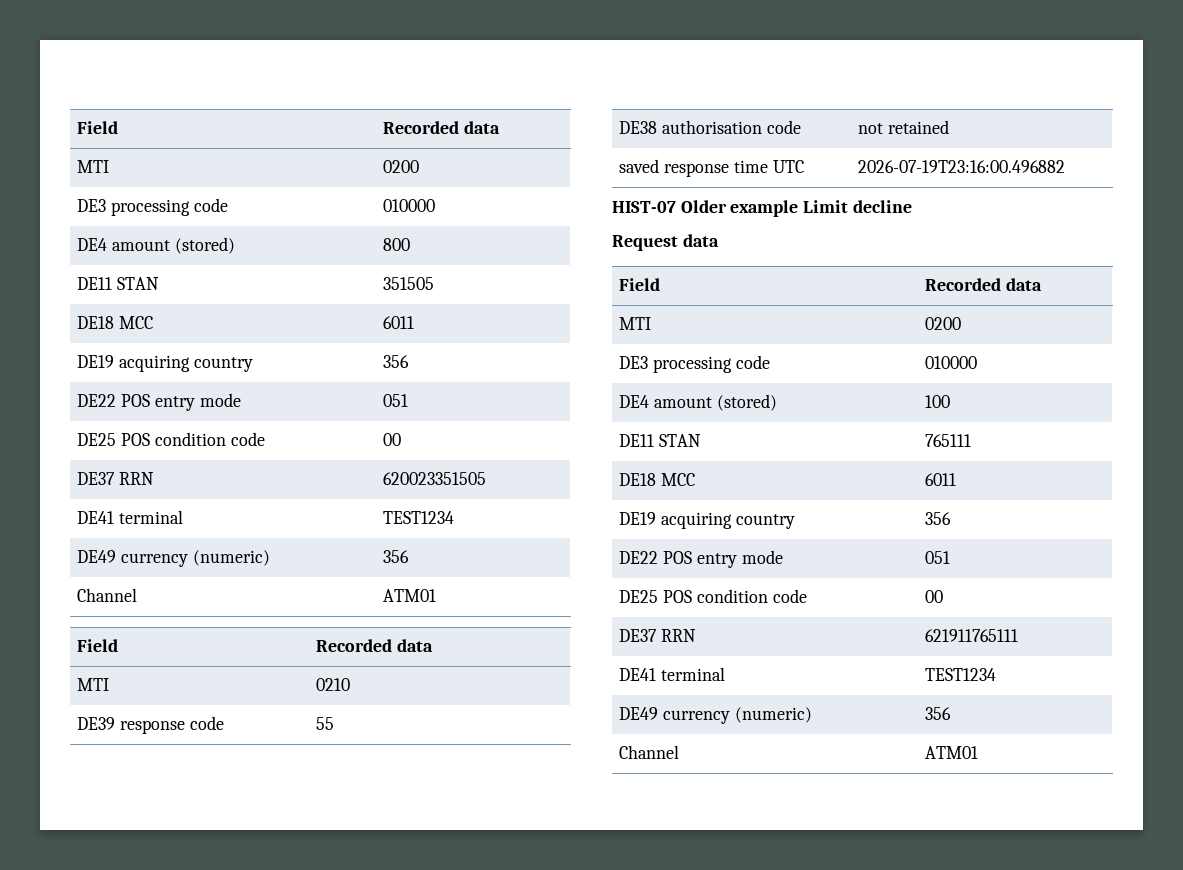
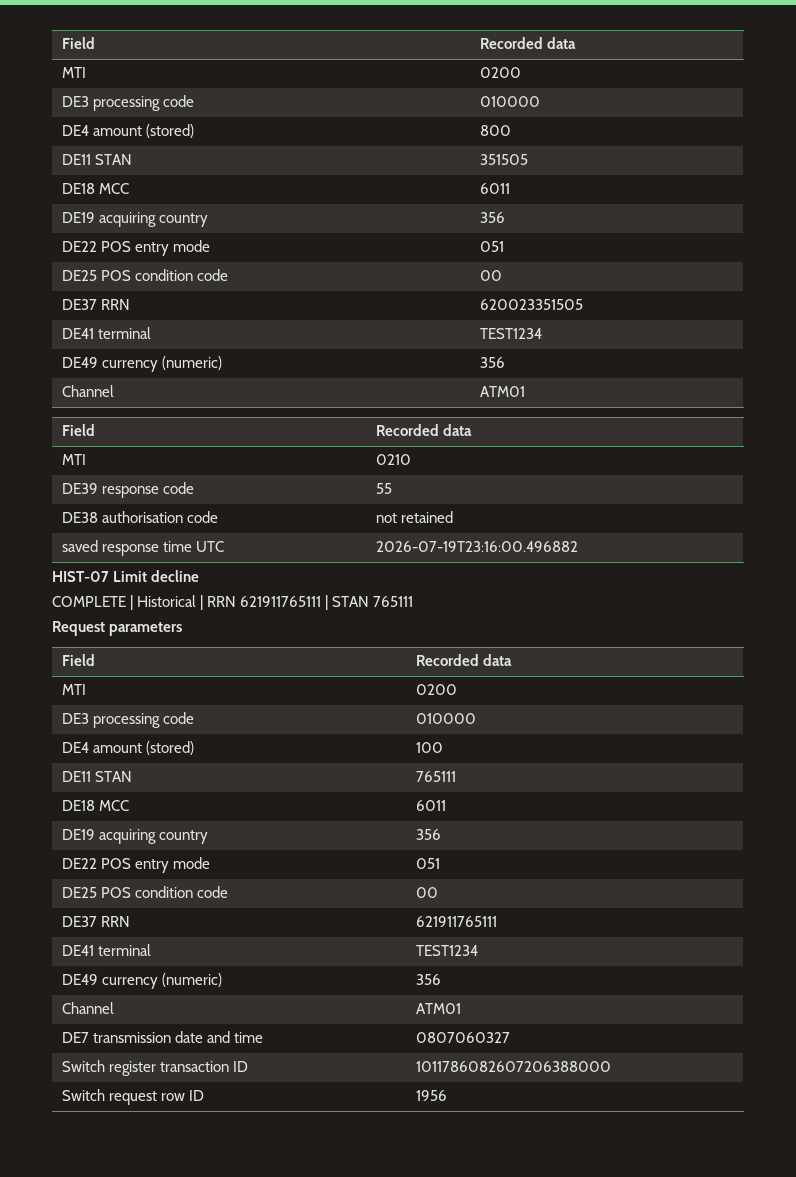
[680,200,799,217] Older example -> (109, 576) none
(912, 206) none -> [52,595,414,610] // COMPLETE | Historical | RRN 621911765111 | STAN 765111
[682,234,719,247] data -> [109,622,183,636] parameters
(979, 752) none -> [62,1031,264,1043] [416,1032,511,1043] [62,1060,249,1076] [416,1061,612,1072] [62,1089,205,1105] [416,1090,448,1101] // DE7 transmission date and time | 0807060327 // Switch register transaction ID | 1011786082607206388000 // Switch request row ID | 1956

